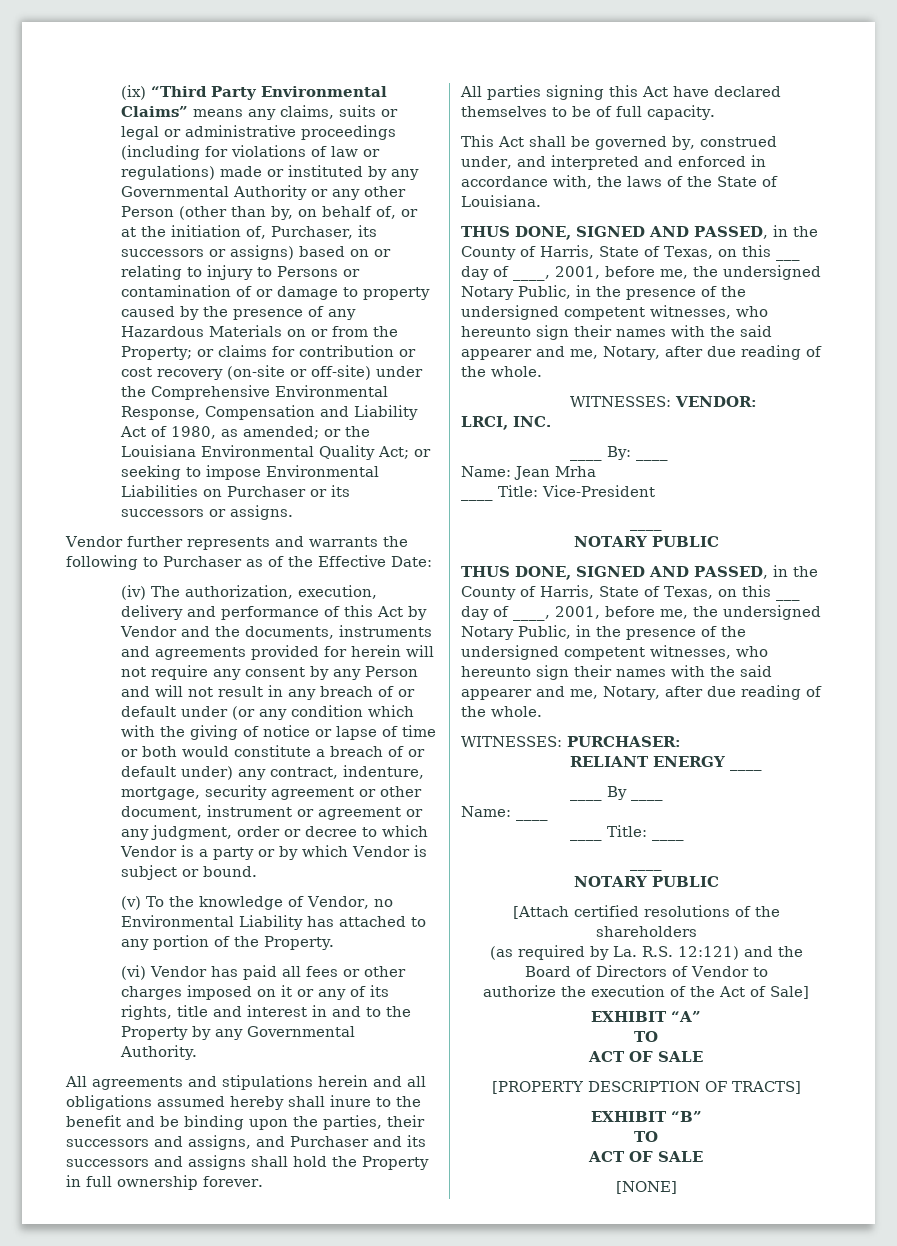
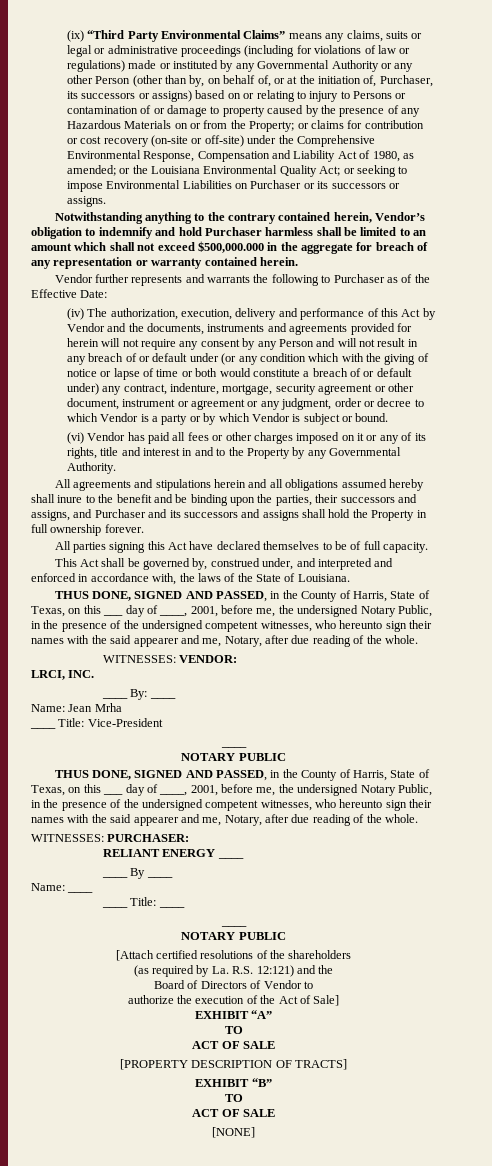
(293, 512) none -> [54,212,426,224] [31,227,427,239] [31,241,429,254] [31,257,298,269] // Notwithstanding anything to the contrary contained herein, Vendor’s obligation to indemnify and hold Purchaser harmless shall be limited to an amount which shall not exceed $500,000.000 in the aggregate for breach of any representation or warranty contained herein.
[120,896,394,910] [120,915,426,930] [120,935,335,950] // (v) To the knowledge of Vendor, no Environmental Liability has attached to any portion of the Property. -> (389, 417) none

